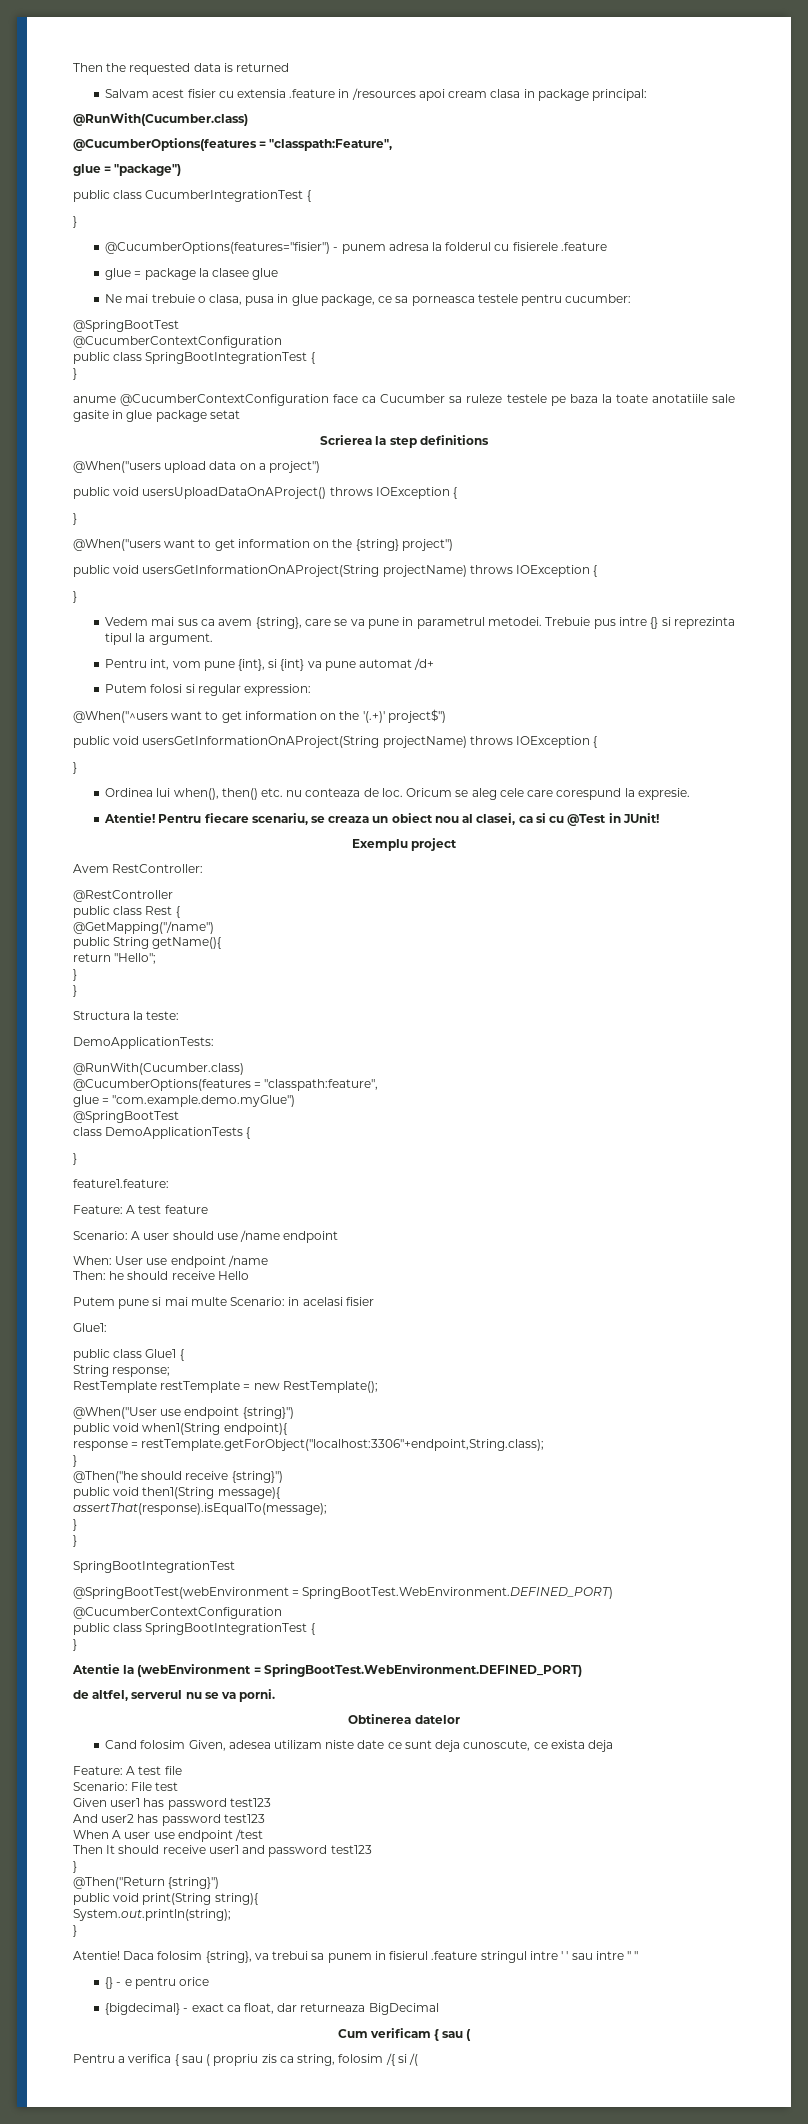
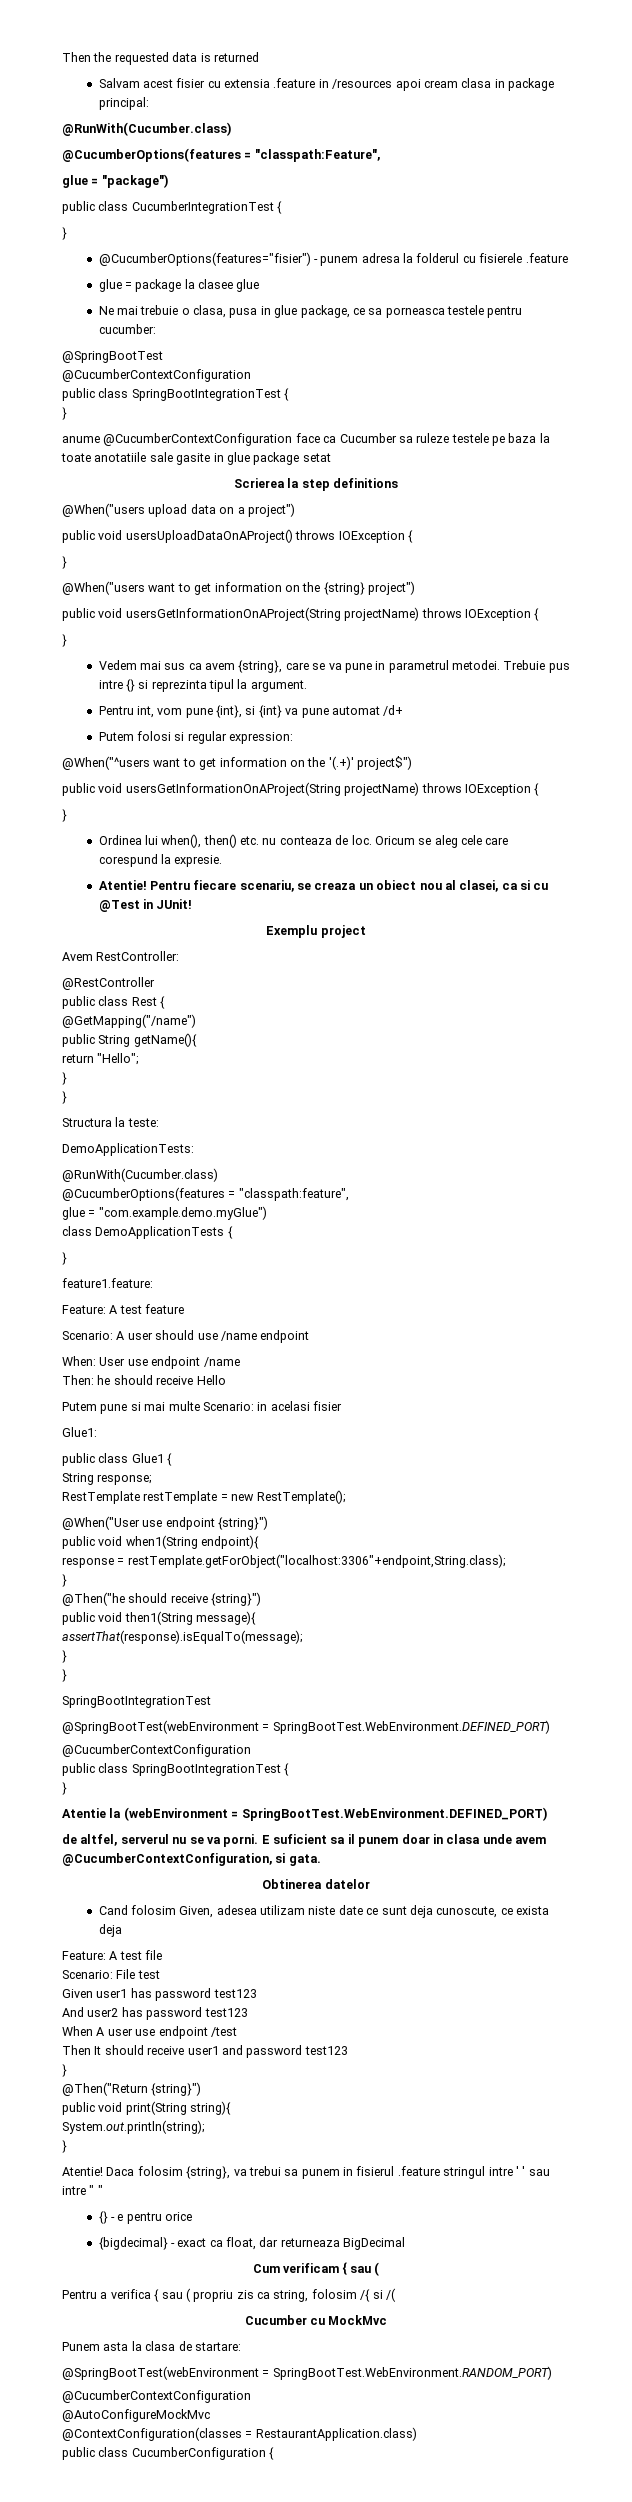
[73,1111,179,1123] // @SpringBootTest -> (267, 1213) none
(276, 1695) none -> [261,1834,546,1847] [62,1853,321,1866] E suficient sa il punem doar in clasa unde avem @CucumberContextConfiguration, si gata.
(419, 2059) none -> [244,2315,388,2325] [62,2341,241,2351] [62,2366,552,2380] [62,2390,251,2403] [62,2409,210,2422] [62,2427,417,2441] [62,2447,275,2460] // Cucumber cu MockMvc // Punem asta la clasa de startare: // @SpringBootTest(webEnvironment = SpringBootTest.WebEnvironment.RANDOM_PORT) // @CucumberContextConfiguration // @AutoConfigureMockMvc // @ContextConfiguration(classes = RestaurantApplication.class) // public class CucumberConfiguration {

